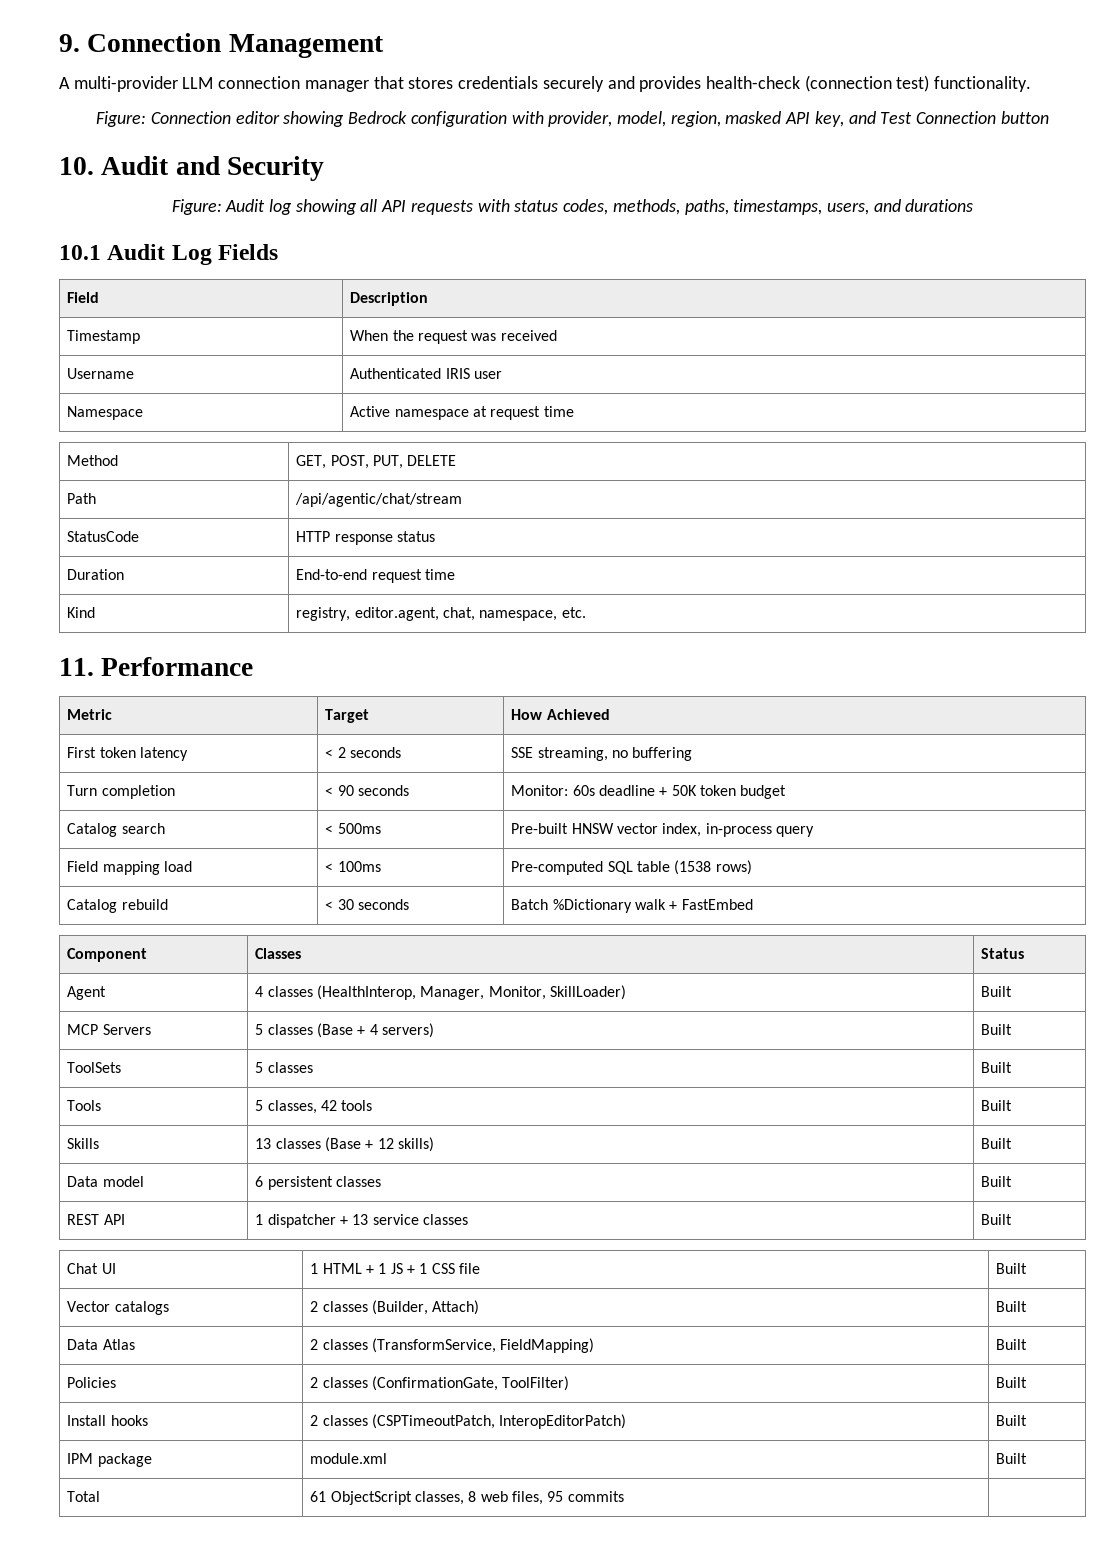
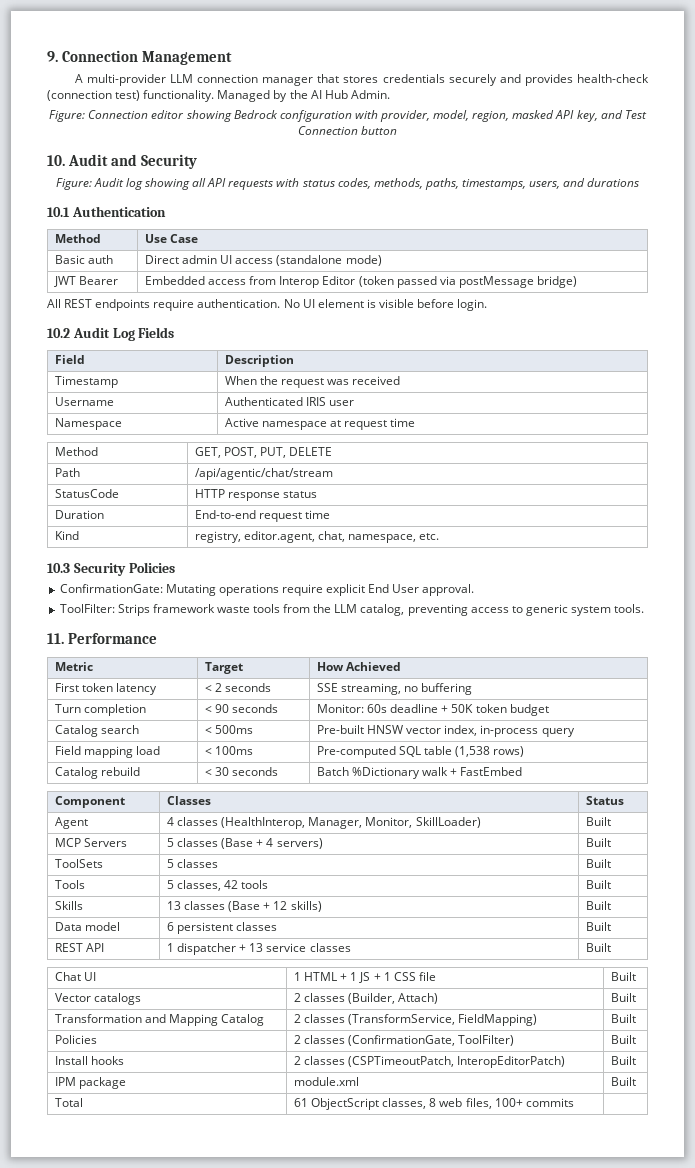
(1032, 84) none -> [217,90,390,102] Managed by the AI Hub Admin.
(101, 252) none -> [71,206,166,217] [55,234,102,243] [145,234,199,243] [55,255,114,264] [145,255,382,266] [54,276,119,287] [145,276,578,288] [47,299,488,311] [47,328,70,338] Authentication // Method | Use Case // Basic auth | Direct admin UI access (standalone mode) // JWT Bearer | Embedded access from Interop Editor (token passed via postMessage bridge) // All REST endpoints require authentication. No UI element is visible before login. // 10.2
(586, 612) none -> [47,562,175,576] [59,584,475,596] [59,604,645,616] // 10.3 Security Policies // ConfirmationGate: Mutating operations require explicit End User approval. // ToolFilter: Strips framework waste tools from the LLM catalog, preventing access to generic system tools.
[674,860,712,875] (1538 -> [455,746,491,757] (1,538
[67,1339,135,1350] Data Atlas -> [55,1014,265,1026] Transformation and Mapping Catalog
[547,1491,564,1502] 95 -> [494,1098,523,1107] 100+

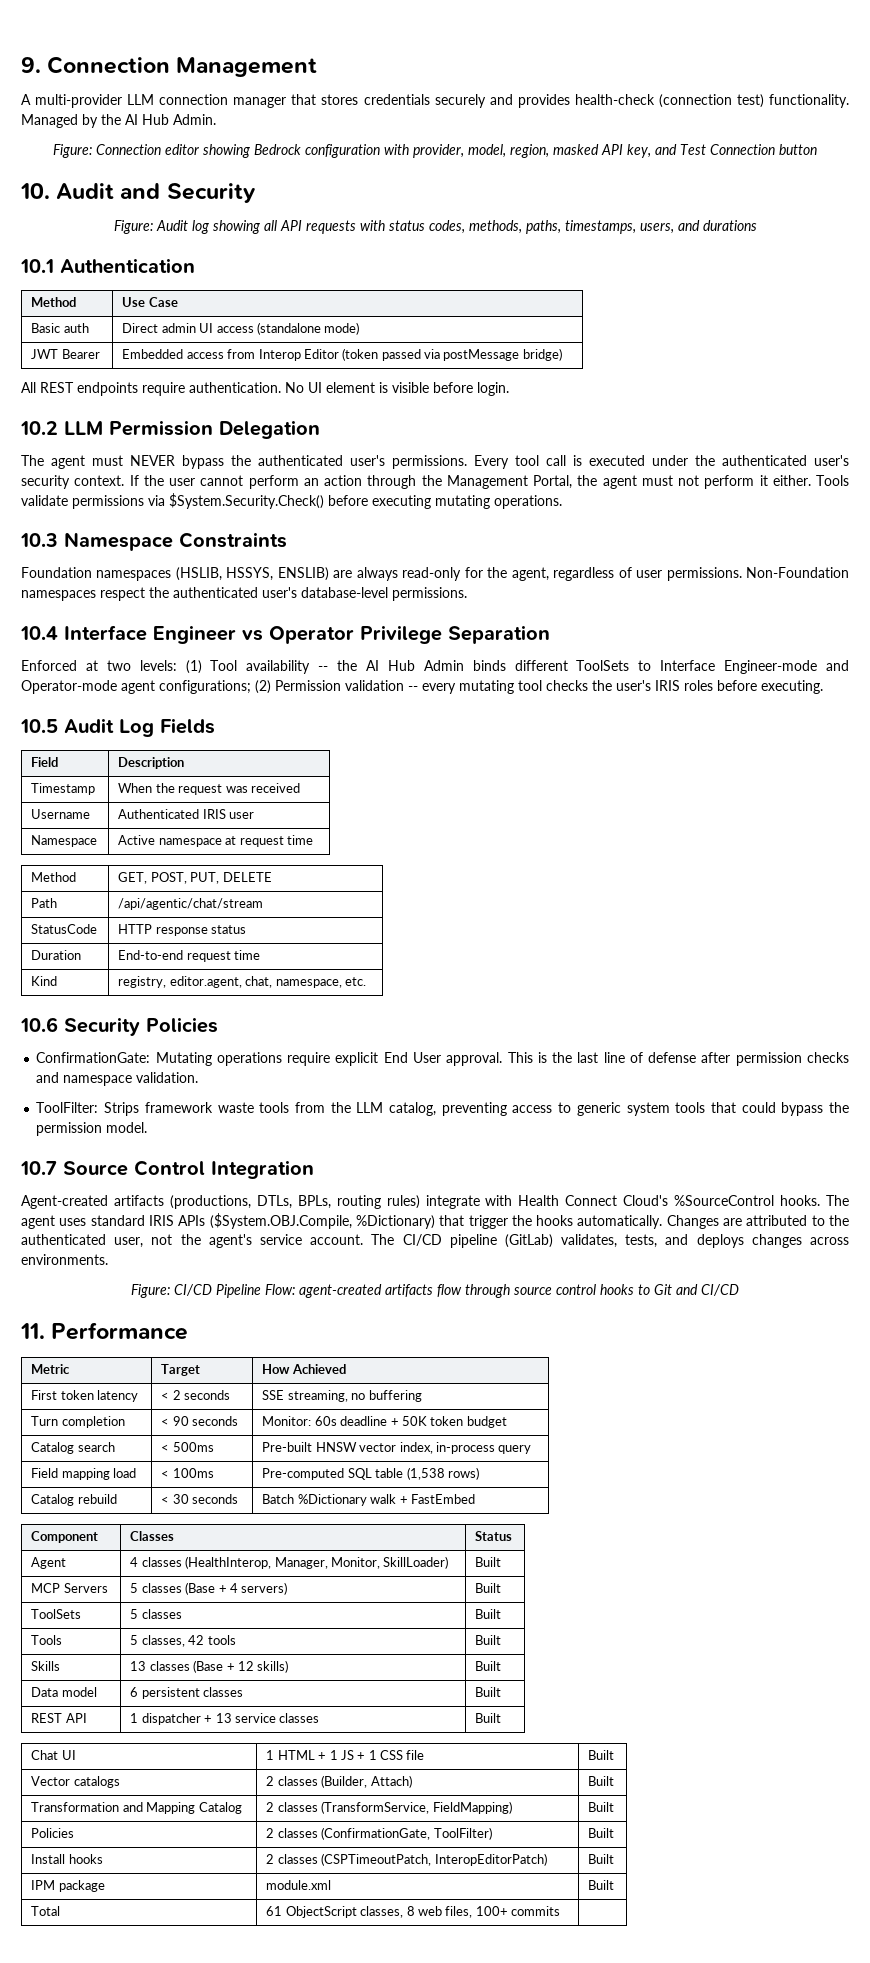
(70, 333) none -> [64,420,320,439] [21,455,849,469] [21,475,849,489] [21,493,562,509] [20,532,287,551] [21,567,849,581] [21,587,467,601] [20,625,550,644] [21,660,850,674] [21,680,823,694] [20,719,58,733] LLM Permission Delegation // The agent must NEVER bypass the authenticated user's permissions. Every tool call is executed under the authenticated user's security context. If the user cannot perform an action through the Management Portal, the agent must not perform it either. Tools validate permissions via $System.Security.Check() before executing mutating operations. // 10.3 Namespace Constraints // Foundation namespaces (HSLIB, HSSYS, ENSLIB) are always read-only for the agent, regardless of user permissions. Non-Foundation namespaces respect the authenticated user's database-level permissions. // 10.4 Interface Engineer vs Operator Privilege Separation // Enforced at two levels: (1) Tool availability -- the AI Hub Admin binds different ToolSets to Interface Engineer-mode and Operator-mode agent configurations; (2) Permission validation -- every mutating tool checks the user's IRIS roles before executing. // 10.5
[47,563,70,573] 10.3 -> [20,1017,58,1032] 10.6
(475, 590) none -> [507,1052,849,1066] [36,1072,199,1086] This is the last line of defense after permission checks and namespace validation.
[614,604,645,613] tools. -> [675,1102,850,1116] [36,1122,148,1136] [20,1160,314,1179] [21,1195,850,1209] [21,1213,849,1229] [21,1234,849,1248] [21,1254,108,1265] [131,1284,739,1298] tools that could bypass the permission model. // 10.7 Source Control Integration // Agent-created artifacts (productions, DTLs, BPLs, routing rules) integrate with Health Connect Cloud's %SourceControl hooks. The agent uses standard IRIS APIs ($System.OBJ.Compile, %Dictionary) that trigger the hooks automatically. Changes are attributed to the authenticated user, not the agent's service account. The CI/CD pipeline (GitLab) validates, tests, and deploys changes across environments. // Figure: CI/CD Pipeline Flow: agent-created artifacts flow through source control hooks to Git and CI/CD

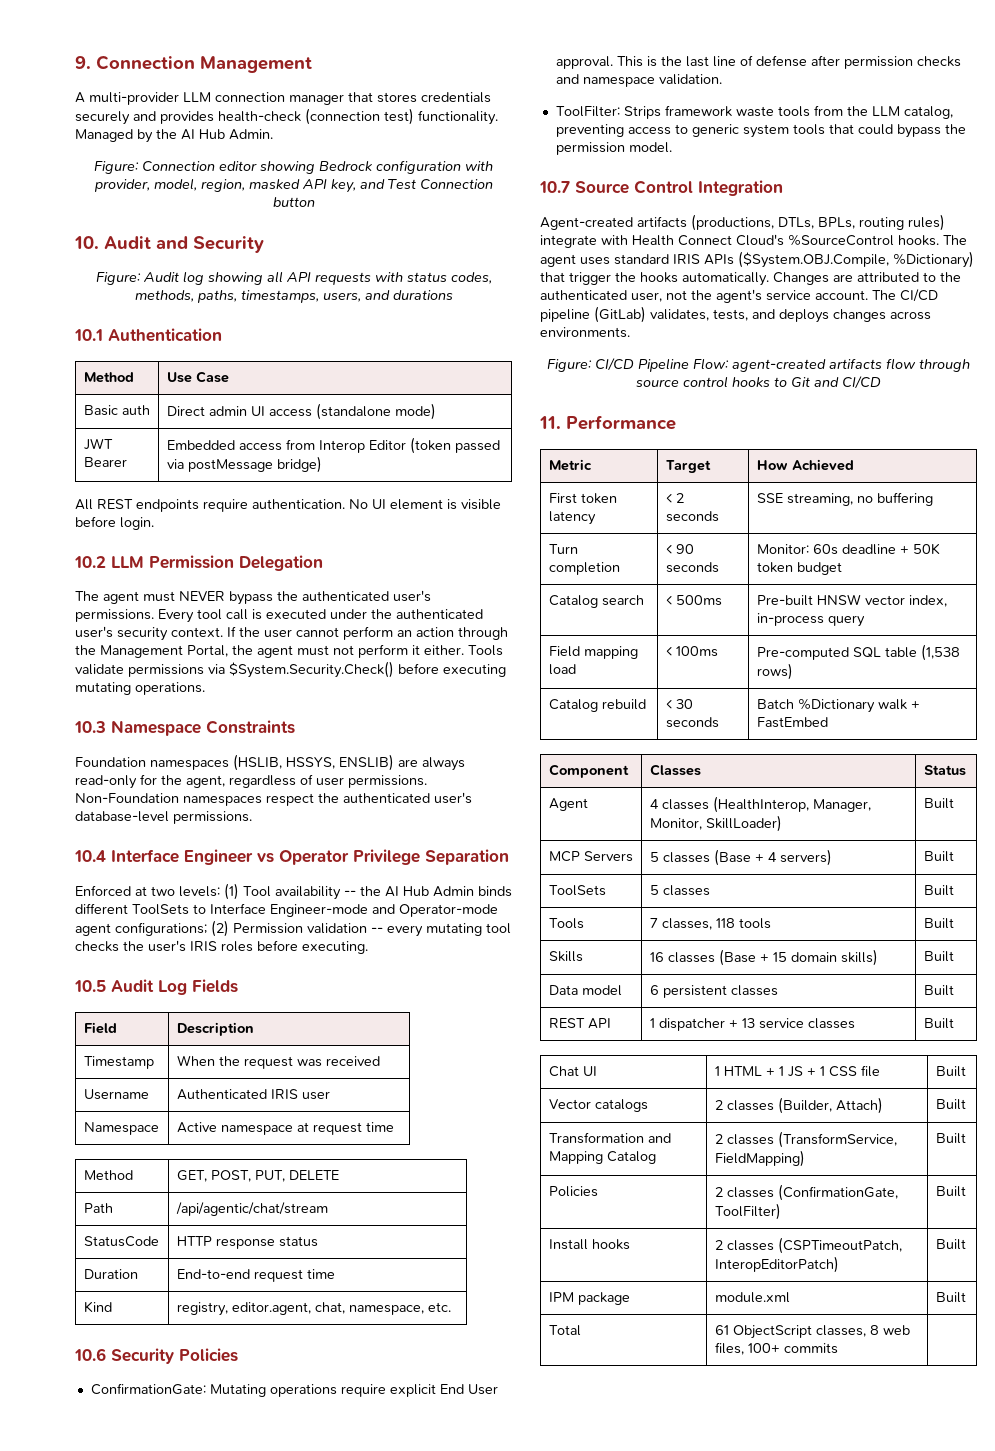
[130,1635,205,1647] 5 classes, 42 -> [649,918,735,930] 7 classes, 118
[130,1660,254,1673] 13 classes (Base + 12 -> [649,949,837,966] 16 classes (Base + 15 domain

